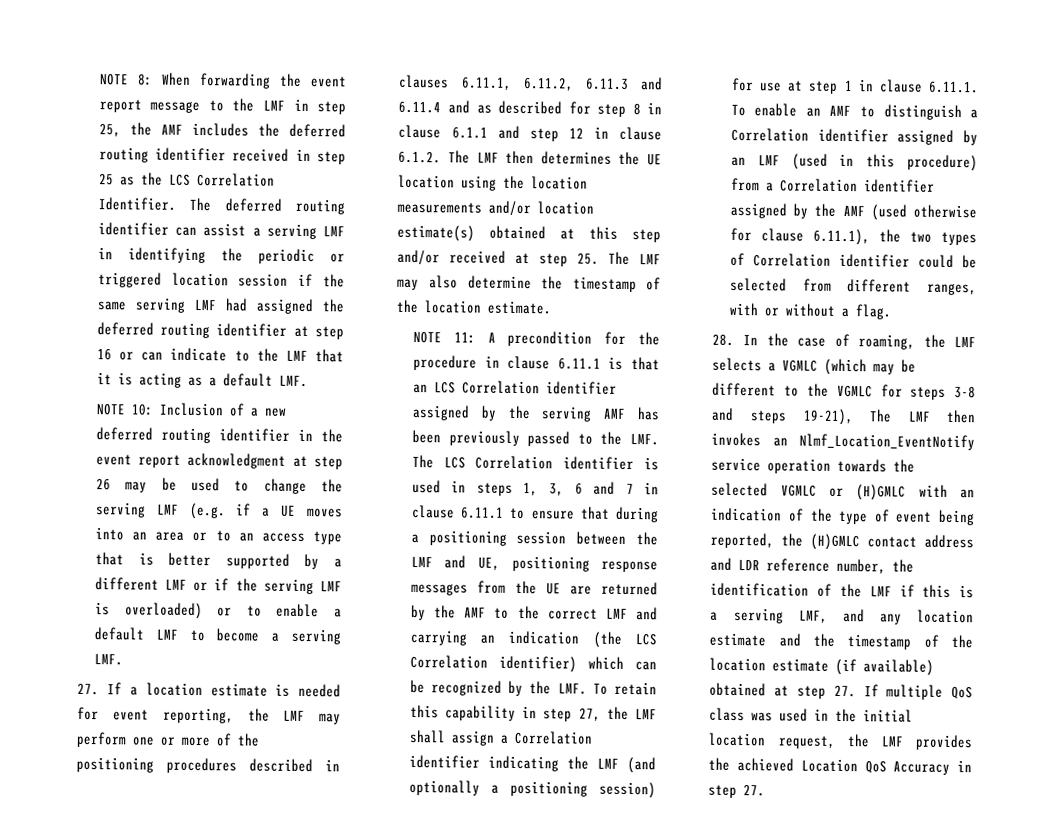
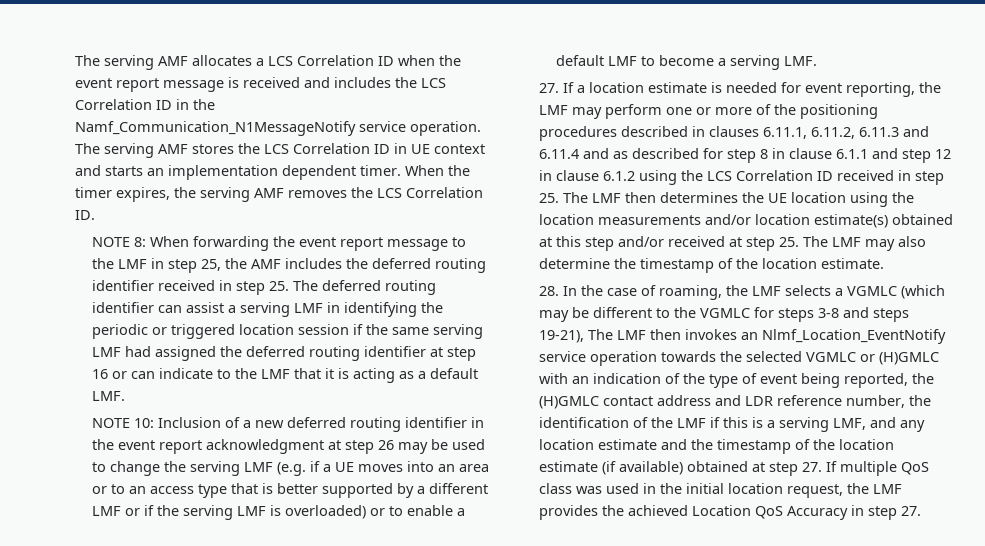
(99, 79) none -> [74,55,461,70] [74,77,446,92] [74,99,215,110] [74,121,481,136] [74,143,485,158] [74,165,470,180] [74,187,483,202] [74,210,95,220] The serving AMF allocates a LCS Correlation ID when the event report message is received and includes the LCS Correlation ID in the Namf_Communication_N1MessageNotify service operation. The serving AMF stores the LCS Correlation ID in UE context and starts an implementation dependent timer. When the timer expires, the serving AMF removes the LCS Correlation ID. //
[98,172,275,187] [97,197,176,211] 25 as the LCS Correlation Identifier. -> [269,281,290,291] 25.
[398,150,442,164] 6.1.2. -> [602,170,944,185] [538,193,559,203] 6.1.2 using the LCS Correlation ID received in step 25.
[412,330,660,347] [412,355,660,371] [412,380,617,395] [411,405,660,422] [411,430,659,447] [411,455,659,471] [411,480,659,497] [411,505,659,523] [410,530,658,546] [410,555,658,573] [410,580,658,596] [410,604,658,621] [409,629,657,648] [409,654,657,673] [409,679,657,697] [409,704,657,722] [408,729,593,746] [408,754,656,774] [408,779,656,799] [730,77,979,94] [730,103,978,121] [730,127,978,146] [730,153,978,172] [730,177,935,193] [729,202,977,221] [729,227,977,246] [729,252,977,269] [729,277,977,296] [728,302,892,320] // NOTE 11: A precondition for the procedure in clause 6.11.1 is that an LCS Correlation identifier assigned by the serving AMF has been previously passed to the LMF. The LCS Correlation identifier is used in steps 1, 3, 6 and 7 in clause 6.11.1 to ensure that during a positioning session between the LMF and UE, positioning response messages from the UE are returned by the AMF to the correct LMF and carrying an indication (the LCS Correlation identifier) which can be recognized by the LMF. To retain this capability in step 27, the LMF shall assign a Correlation identifier indicating the LMF (and optionally a positioning session) for use at step 1 in clause 6.11.1. To enable an AMF to distinguish a Correlation identifier assigned by an LMF (used in this procedure) from a Correlation identifier assigned by the AMF (used otherwise for clause 6.11.1), the two types of Correlation identifier could be selected from different ranges, with or without a flag. -> (884, 263) none

